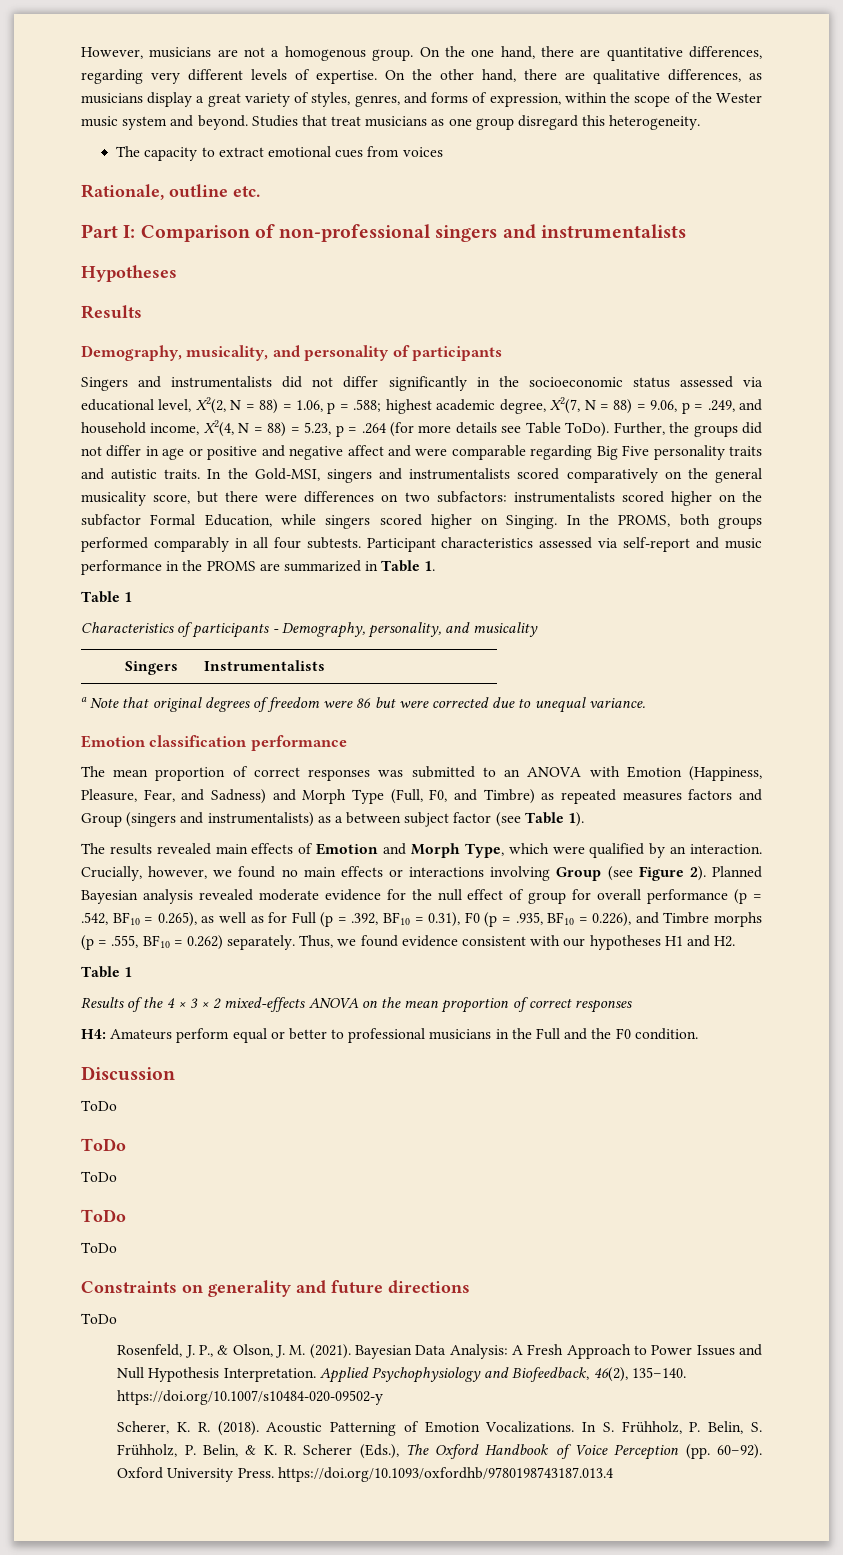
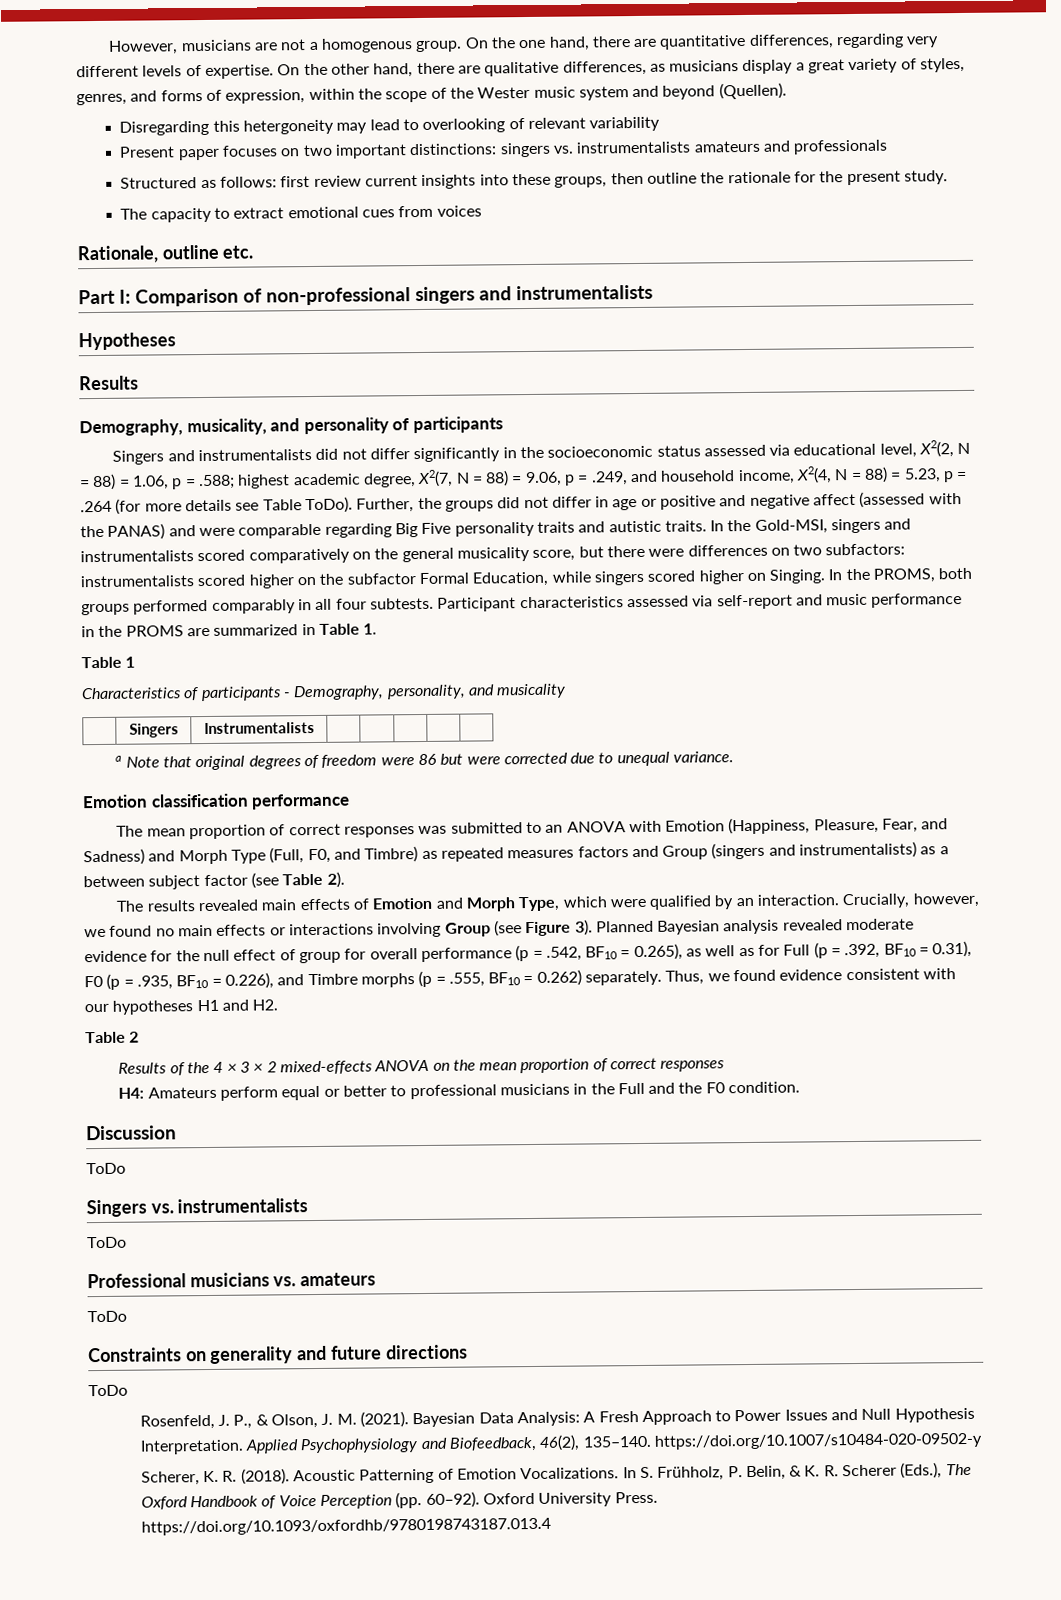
[197,115,701,130] beyond. Studies that treat musicians as one group disregard this heterogeneity. -> [662,82,787,100] [119,116,661,136] [119,139,889,161] [120,170,948,189] beyond (Quellen). // Disregarding this hetergoneity may lead to overlooking of relevant variability // Present paper focuses on two important distinctions: singers vs. instrumentalists amateurs and professionals // Structured as follows: first review current insights into these groups, then outline the rationale for the present study.
(384, 450) none -> [859,491,962,508] [80,523,166,540] (assessed with the PANAS)
[568,812,585,827] 1). -> [326,871,345,888] 2).
[689,866,706,881] 2). -> [574,919,593,936] 3).
[124,967,133,977] 1 -> [129,1031,140,1043] 2
[81,1138,126,1151] [81,1171,117,1182] [81,1209,126,1222] ToDo // ToDo // ToDo -> [86,1198,309,1218] [87,1236,127,1249] [87,1272,377,1289] Singers vs. instrumentalists // ToDo // Professional musicians vs. amateurs
[750,1422,762,1432] [117,1444,238,1457] S. Frühholz, P. Belin, -> (786, 1473) none

